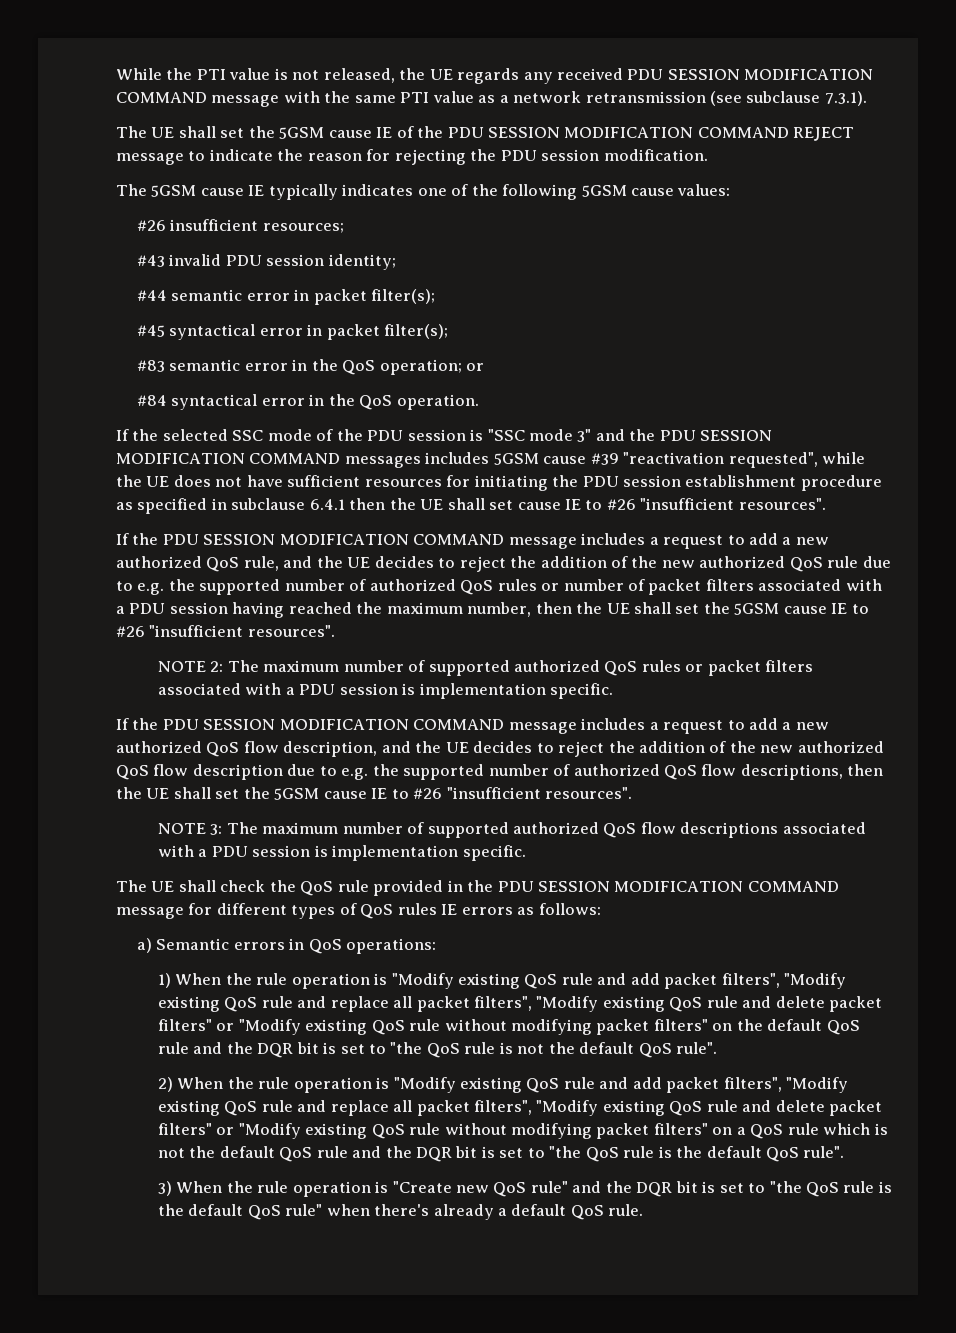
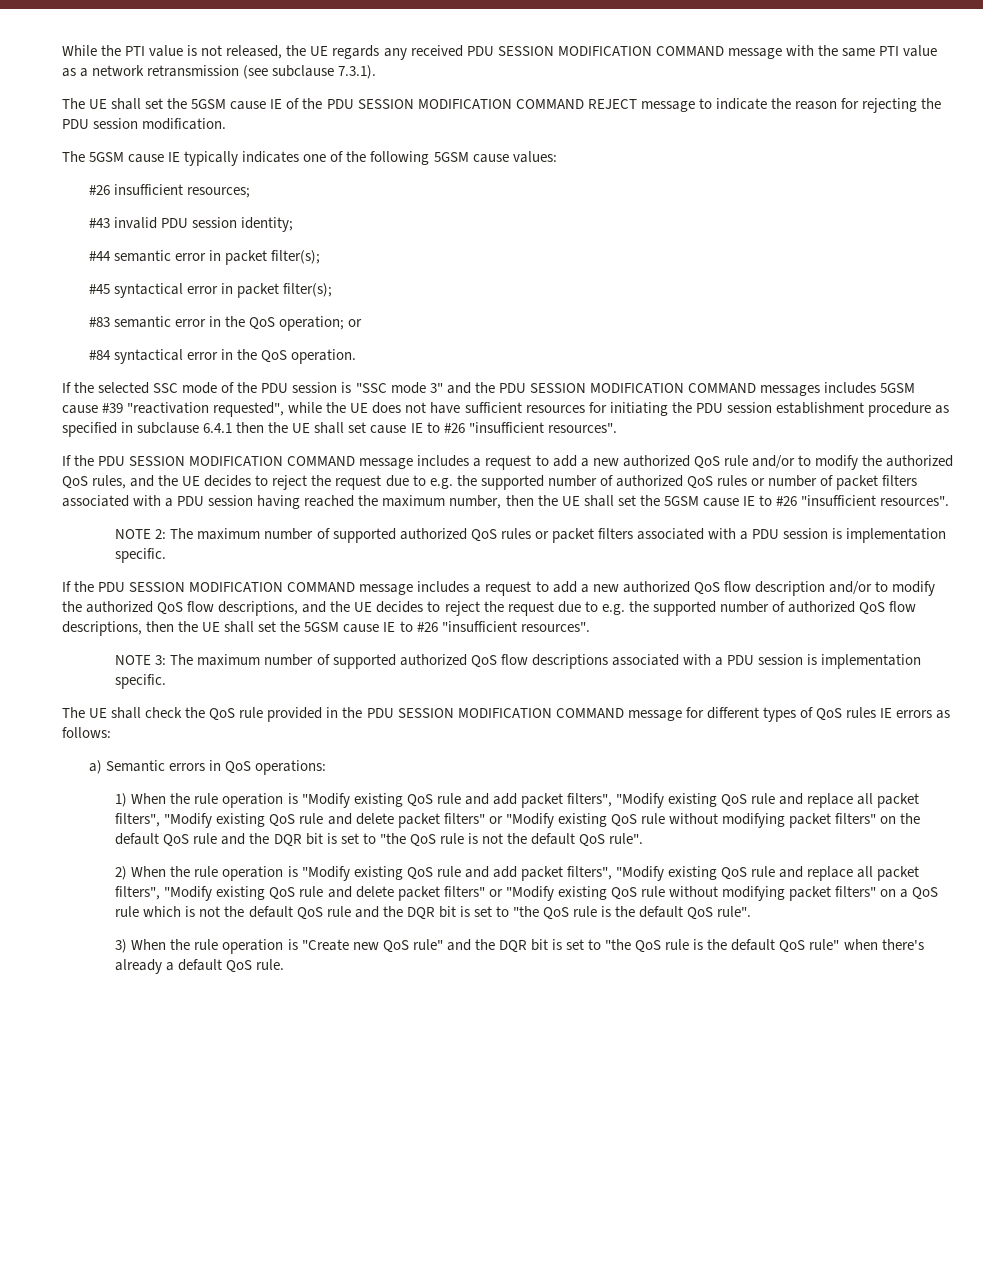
[243,556,859,572] rule, and the UE decides to reject the addition of the new authorized QoS rule -> [723,455,954,470] [62,475,382,490] rule and/or to modify the authorized QoS rules, and the UE decides to reject the request
[283,741,884,757] [116,764,283,780] description, and the UE decides to reject the addition of the new authorized QoS flow description -> [754,581,935,596] [62,601,554,616] description and/or to modify the authorized QoS flow descriptions, and the UE decides to reject the request

